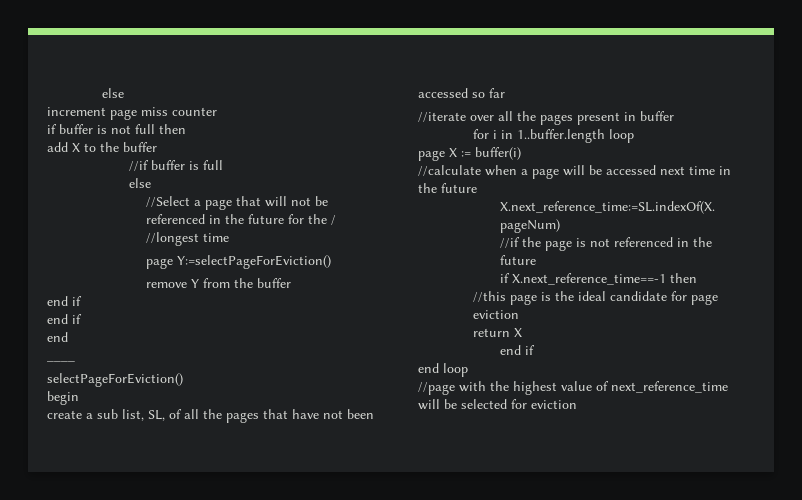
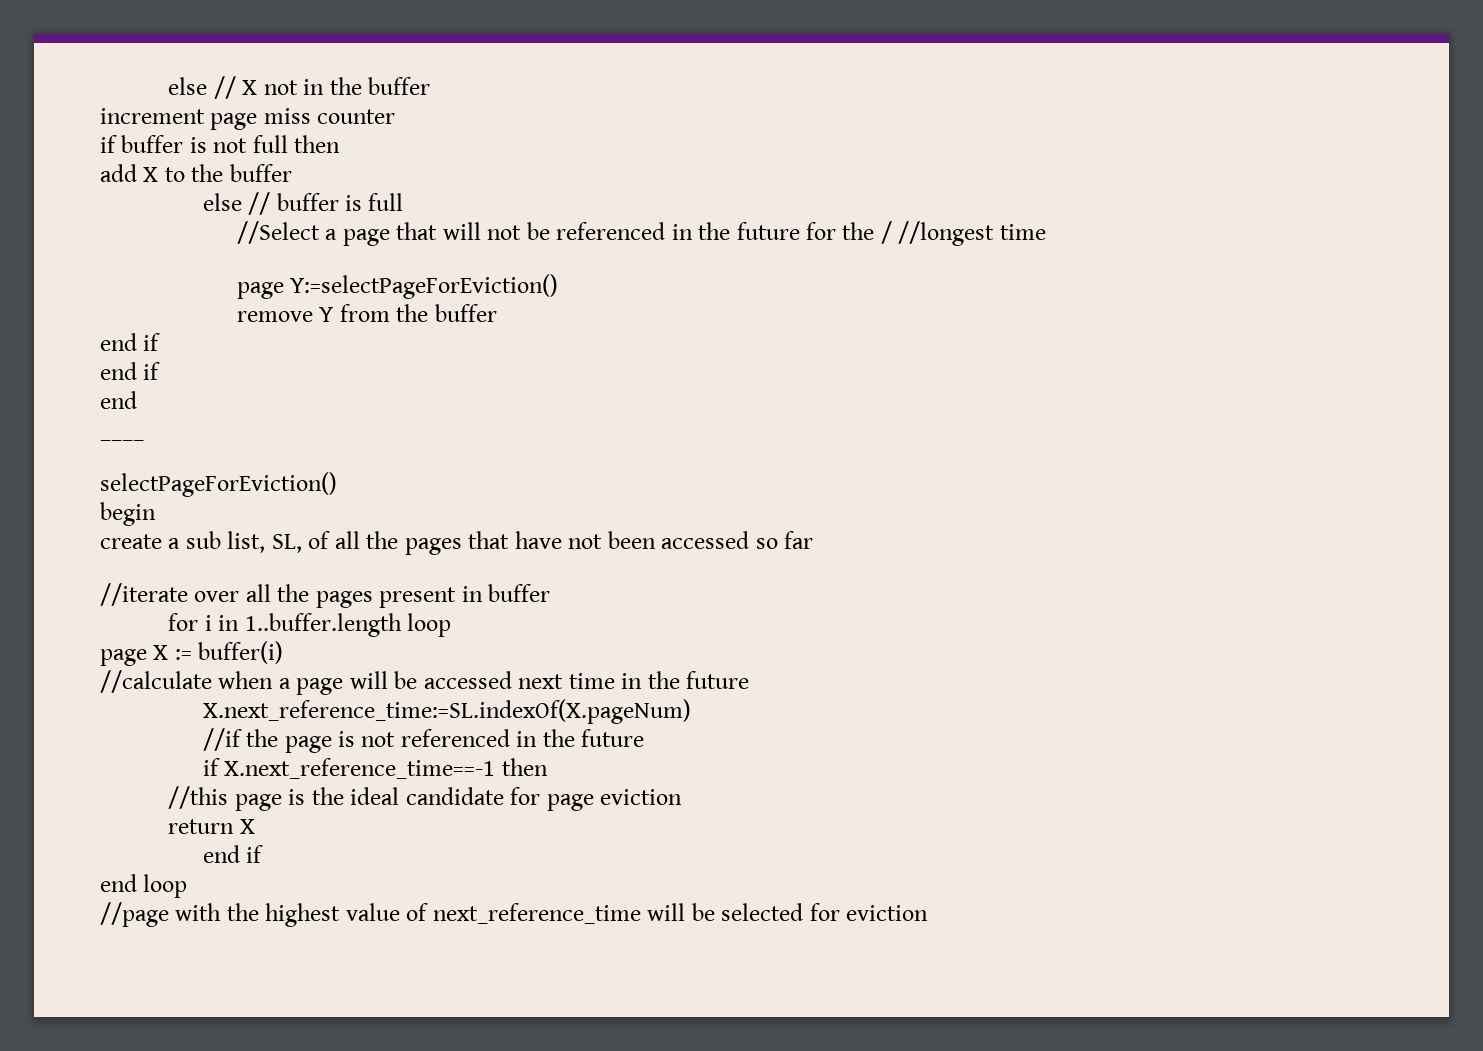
[101,88,124,98] else -> [168,76,431,99] else // X not in the buffer
[129,160,150,171] //if -> [202,192,271,215] else //
[129,178,152,188] // else -> (404, 202) none

